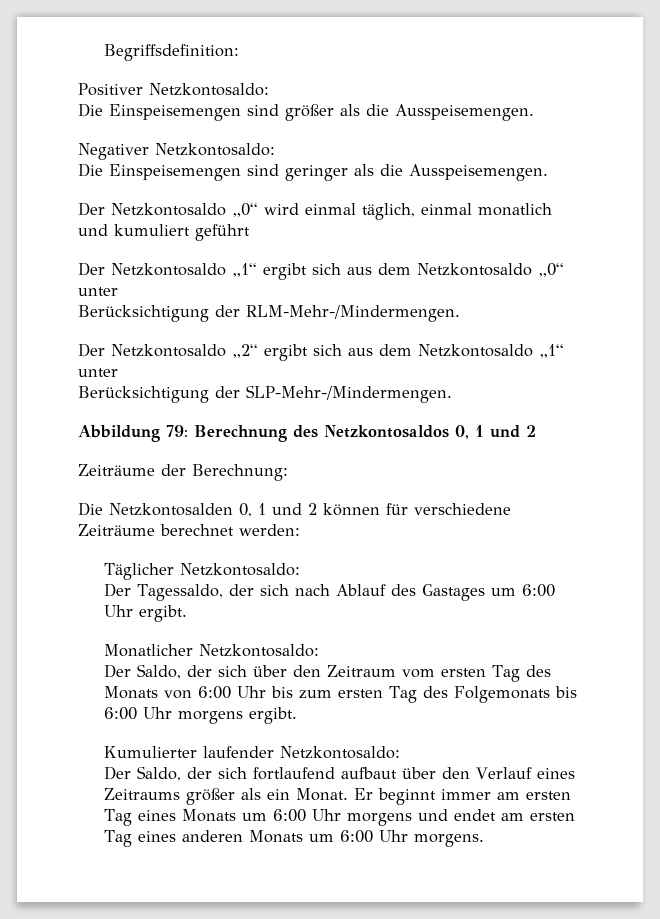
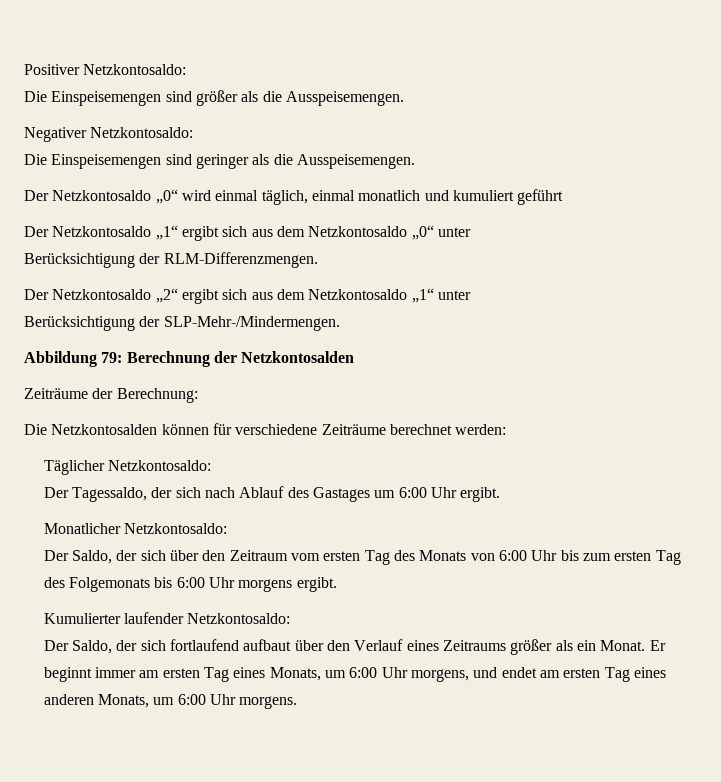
[104,44,240,61] Begriffsdefinition: // -> (24, 69) none
[246,305,460,322] RLM-Mehr-/Mindermengen. -> [163,252,318,268] RLM-Differenzmengen.
[293,425,536,439] des Netzkontosaldos 0, 1 und 2 -> [213,351,355,363] der Netzkontosalden
[239,503,317,517] 0, 1 und 2 -> (158, 429) none
[182,809,413,826] Monats um 6:00 Uhr morgens -> [269,667,469,682] Monats, um 6:00 Uhr morgens,
[249,830,304,843] Monats -> [98,694,150,708] Monats,

